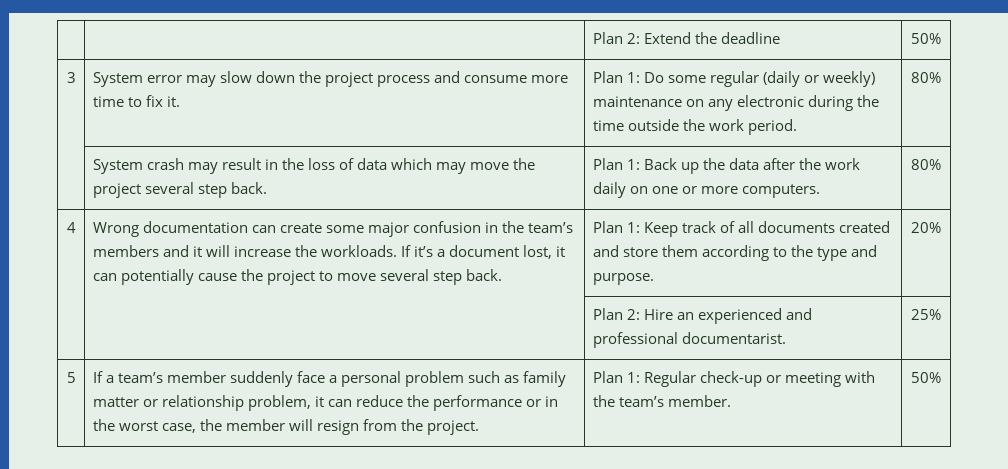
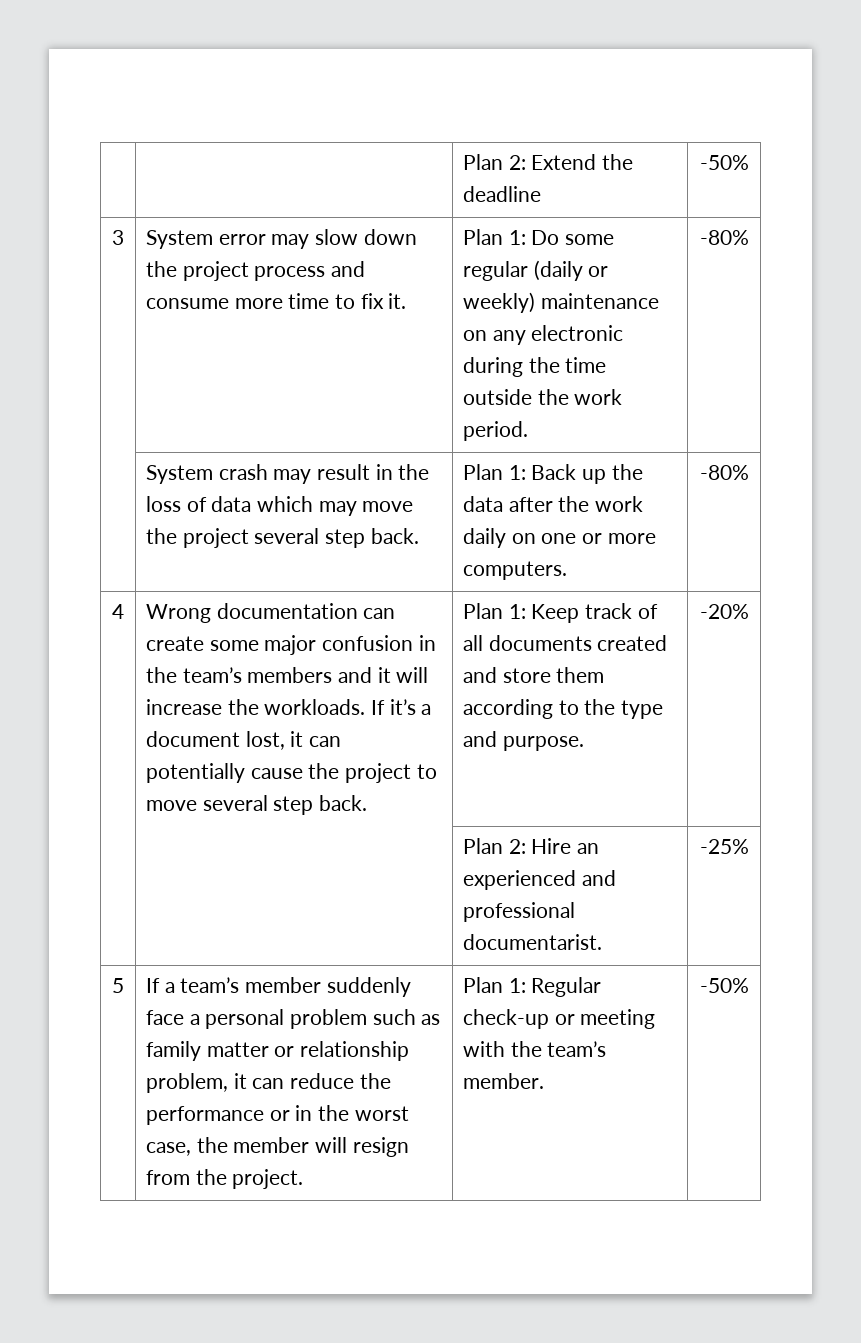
[911,33,941,44] 50% -> [699,155,749,170] -50%
[911,72,941,83] 80% -> [699,230,749,245] -80%
[911,159,941,170] 80% -> [699,465,749,480] -80%
[911,222,941,233] 20% -> [699,604,749,619] -20%
[911,309,941,320] 25% -> [699,839,749,854] -25%
[911,372,941,383] 50% -> [699,978,749,993] -50%

